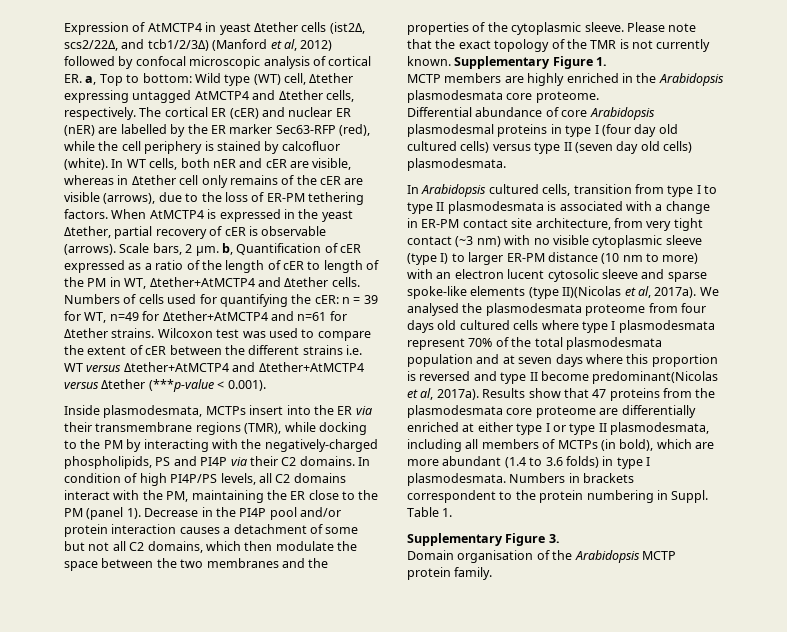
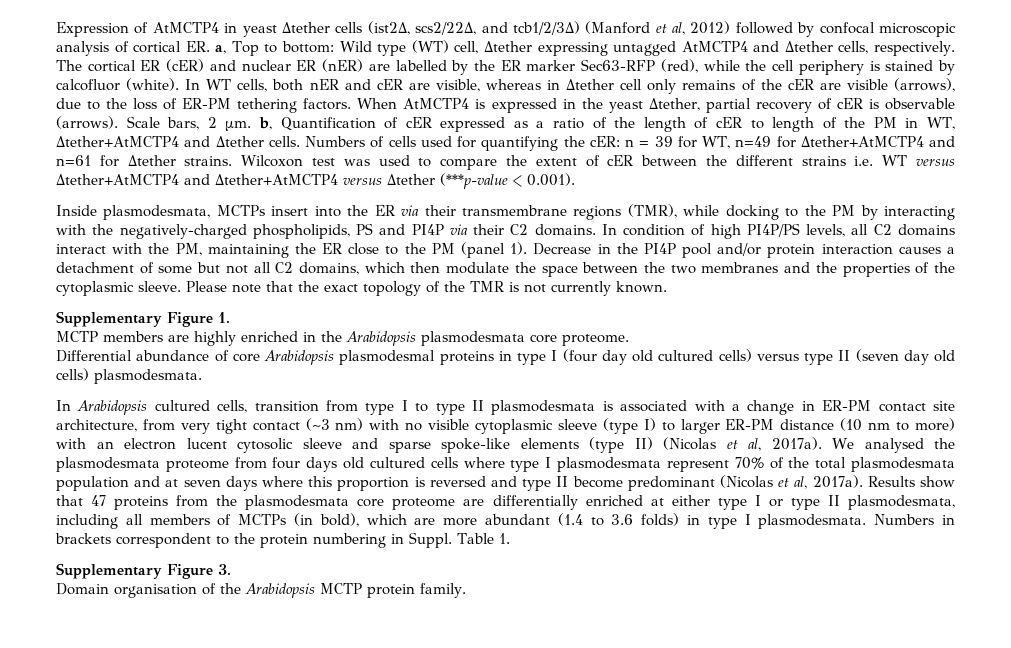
(451, 61) none -> (667, 287) //
[562,286,622,298] II)(Nicolas -> [634,437,717,450] II) (Nicolas
[592,371,719,384] predominant(Nicolas -> [627,475,773,491] predominant (Nicolas

